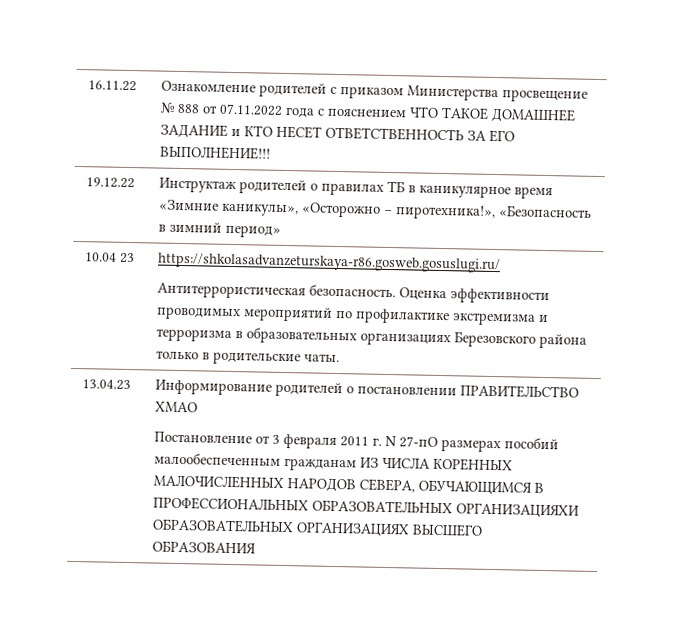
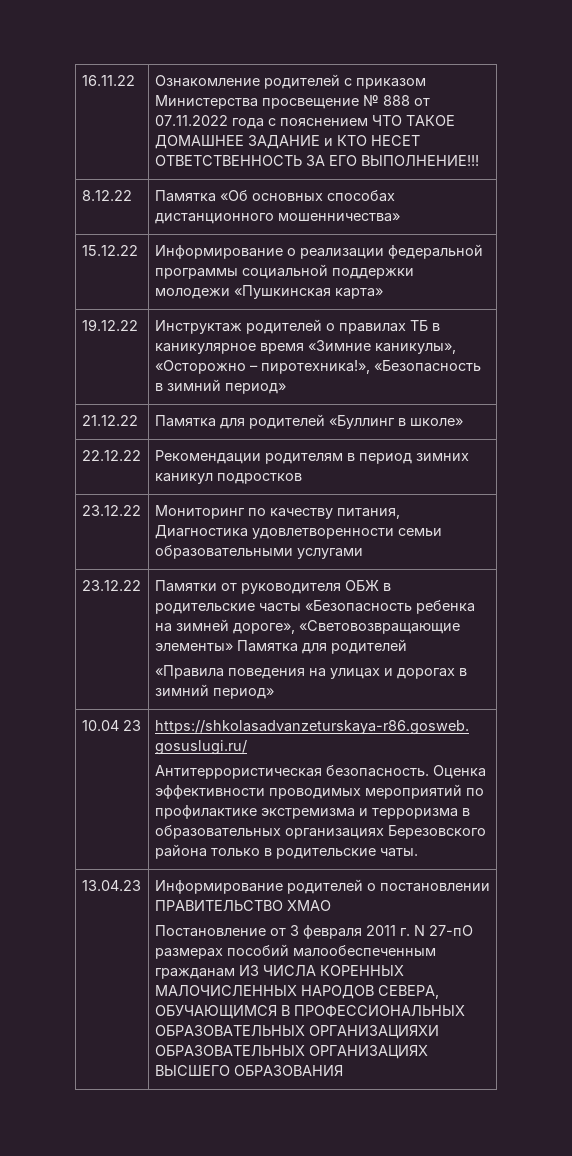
(272, 152) none -> [81,190,132,201] [154,190,395,202] [154,213,400,224] [81,245,138,256] [154,244,483,259] [154,264,414,279] [154,285,383,299] // 8.12.22 | Памятка «Об основных способах дистанционного мошенничества» // 15.12.22 | Информирование о реализации федеральной программы социальной поддержки молодежи «Пушкинская карта»
(282, 231) none -> [81,415,138,426] [154,414,463,429] [81,450,141,461] [154,450,469,464] [154,473,302,484] [81,505,141,516] [154,505,400,519] [154,525,442,539] [154,545,363,559] [81,580,141,591] [154,580,391,594] [154,600,475,614] [154,619,460,634] [154,639,407,654] [154,665,467,679] [154,684,274,699] // 21.12.22 | Памятка для родителей «Буллинг в школе» // 22.12.22 | Рекомендации родителям в период зимних каникул подростков // 23.12.22 | Мониторинг по качеству питания, Диагностика удовлетворенности семьи образовательными услугами // 23.12.22 | Памятки от руководителя ОБЖ в родительские часты «Безопасность ребенка на зимней дороге», «Световозвращающие элементы» Памятка для родителей // «Правила поведения на улицах и дорогах в зимний период»

